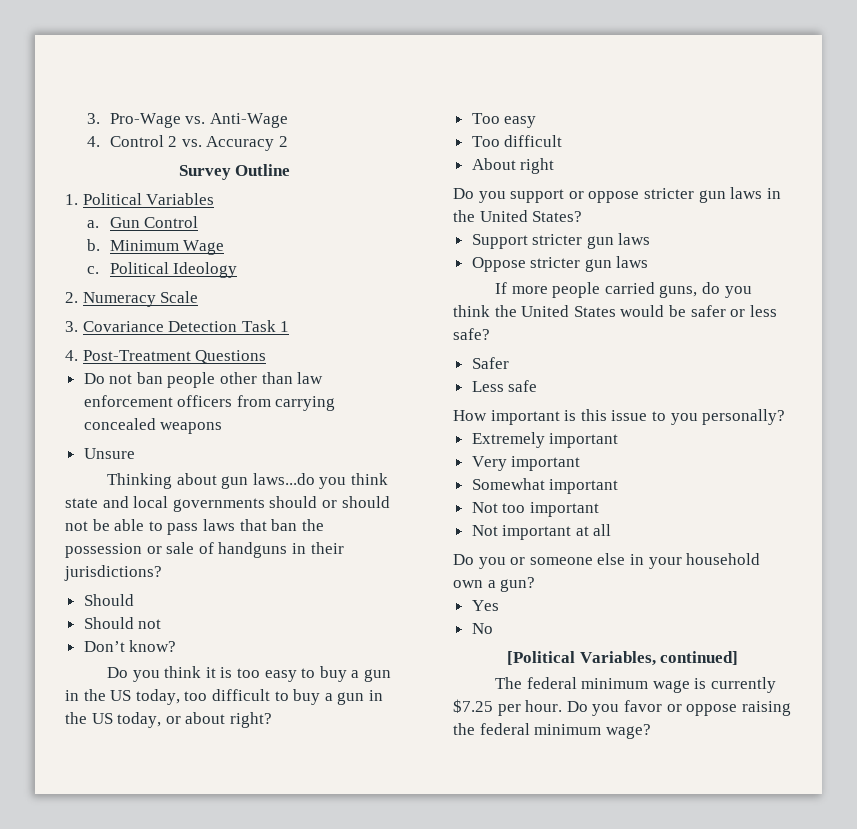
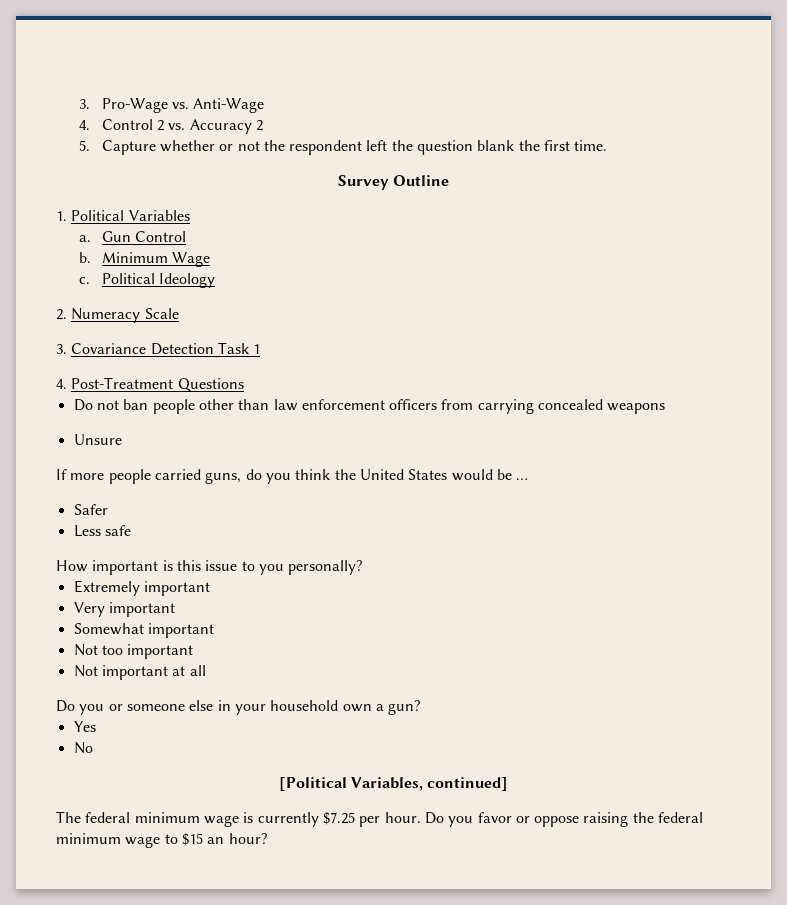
(289, 141) none -> [78,140,608,155] // 5. Capture whether or not the respondent left the question blank the first time.
[107,473,388,489] [65,496,390,512] [65,519,324,535] [65,542,344,558] [64,565,162,581] [83,594,134,606] [83,617,162,629] [83,640,177,652] [107,666,391,682] [65,689,383,705] [65,712,272,728] [471,113,537,128] [471,135,563,147] [471,158,555,174] [453,187,781,203] [453,210,583,222] [471,233,651,249] [471,256,649,272] // Thinking about gun laws...do you think state and local governments should or should not be able to pass laws that ban the possession or sale of handguns in their jurisdictions? // Should // Should not // Don’t know? // Do you think it is too easy to buy a gun in the US today, too difficult to buy a gun in the US today, or about right? // Too easy // Too difficult // About right // Do you support or oppose stricter gun laws in the United States? // Support stricter gun laws // Oppose stricter gun laws -> (122, 439) none
[690,305,777,317] [453,328,490,340] safer or less safe? -> [516,478,529,480] …
[605,724,651,739] wage? -> [125,833,267,848] wage to $15 an hour?

